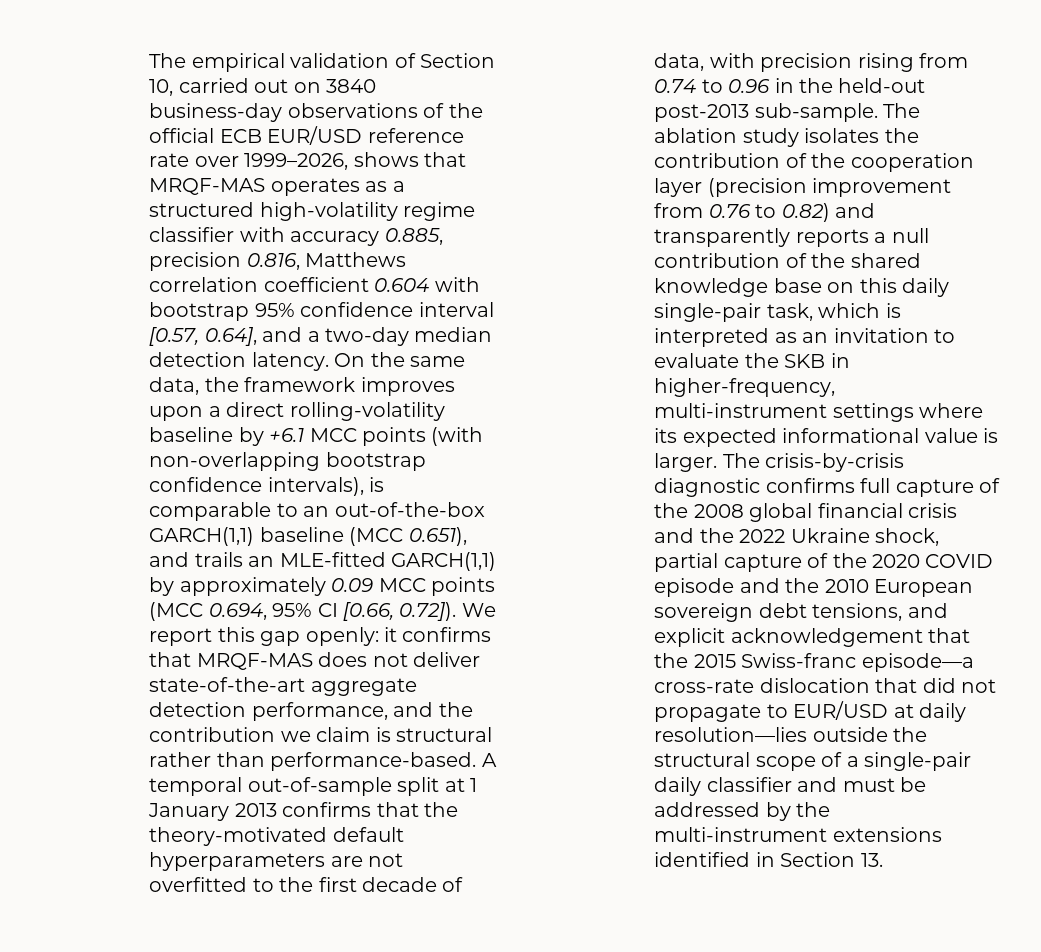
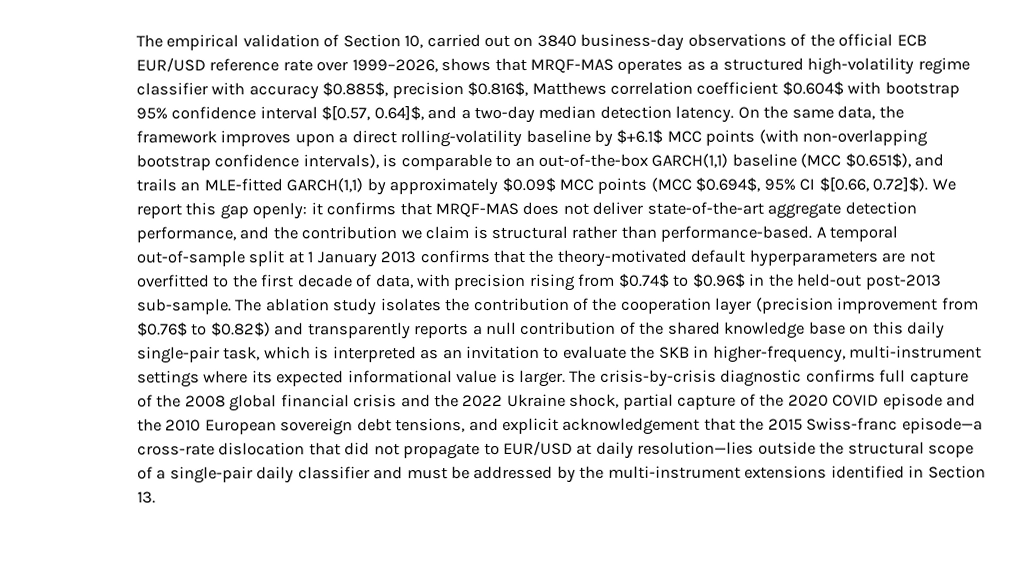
[384,228,443,245] [149,252,300,271] 0.885, precision 0.816, -> [322,81,529,99] $0.885$, precision $0.816$,
[374,278,430,292] 0.604 -> [781,81,844,96] $0.604$
[149,327,257,346] [0.57, 0.64], -> [321,105,424,121] $[0.57, 0.64]$,
[269,428,305,442] +6.1 -> [616,129,664,144] $+6.1$
[408,527,467,546] 0.651), -> [844,153,911,168] $0.651$),
[331,578,374,592] 0.09 -> [501,177,556,193] $0.09$
[208,603,267,620] 0.694, -> [695,177,761,192] $0.694$,
[343,602,457,621] [0.66, 0.72]). -> [818,176,929,192] $[0.66, 0.72]$).
[654,79,771,93] 0.74 to 0.96 -> [617,273,746,288] $0.74$ to $0.96$
[708,203,830,222] 0.76 to 0.82) -> [136,322,271,337] $0.76$ to $0.82$)

